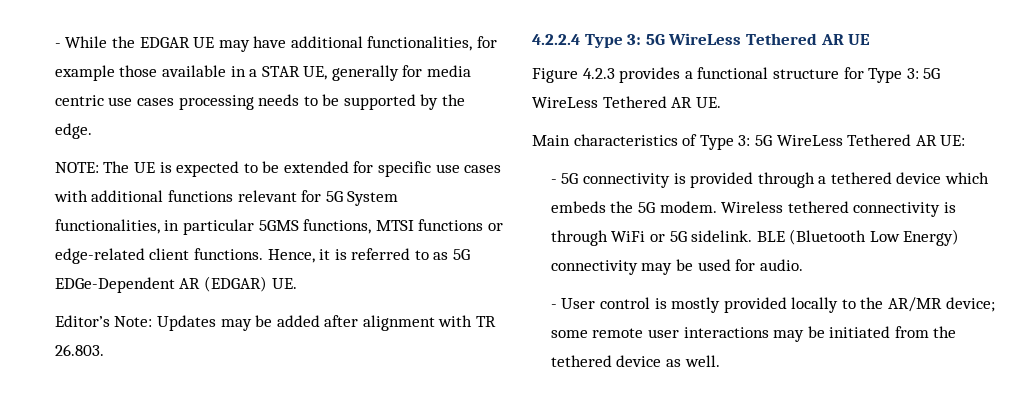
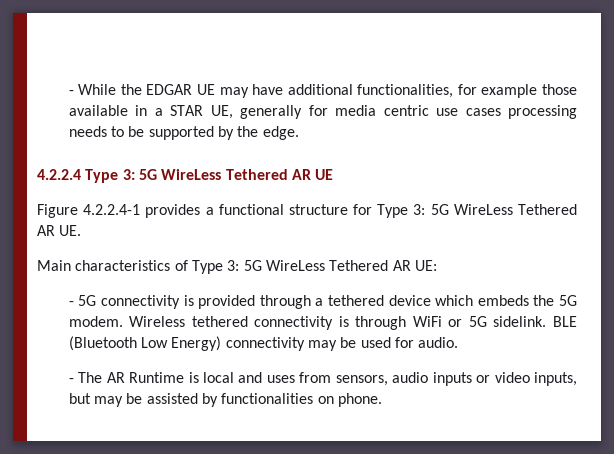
[54,161,502,177] [53,190,399,206] [54,219,503,235] [54,248,471,264] [54,276,297,293] [54,315,497,331] [54,344,104,356] // NOTE: The UE is expected to be extended for specific use cases with additional functions relevant for 5G System functionalities, in particular 5GMS functions, MTSI functions or edge-related client functions. Hence, it is referred to as 5G EDGe-Dependent AR (EDGAR) UE. // Editor’s Note: Updates may be added after alignment with TR 26.803. -> (299, 133) none
[582,68,615,79] 4.2.3 -> [83,204,141,215] 4.2.2.4-1
[561,297,995,313] [550,326,957,342] [550,355,720,367] User control is mostly provided locally to the AR/MR device; some remote user interactions may be initiated from the tethered device as well. -> [78,372,578,386] [68,393,382,407] The AR Runtime is local and uses from sensors, audio inputs or video inputs, but may be assisted by functionalities on phone.

